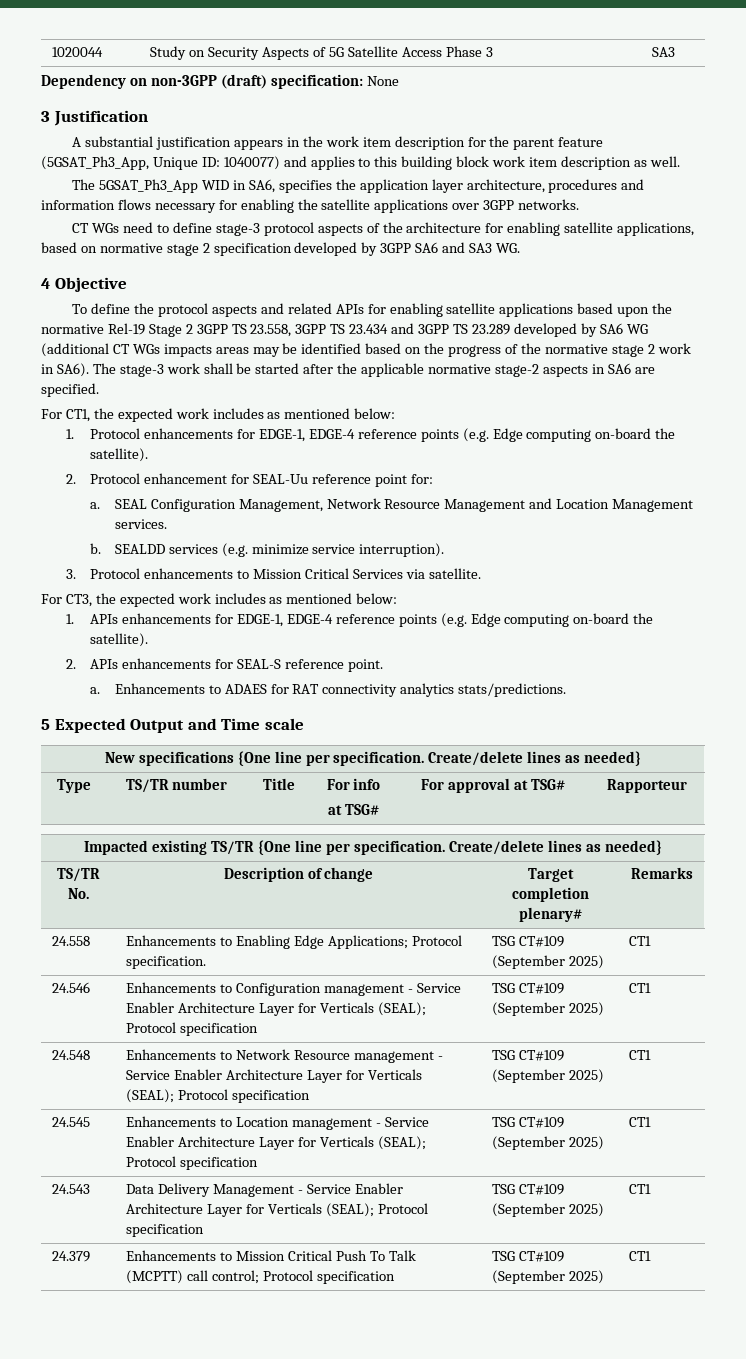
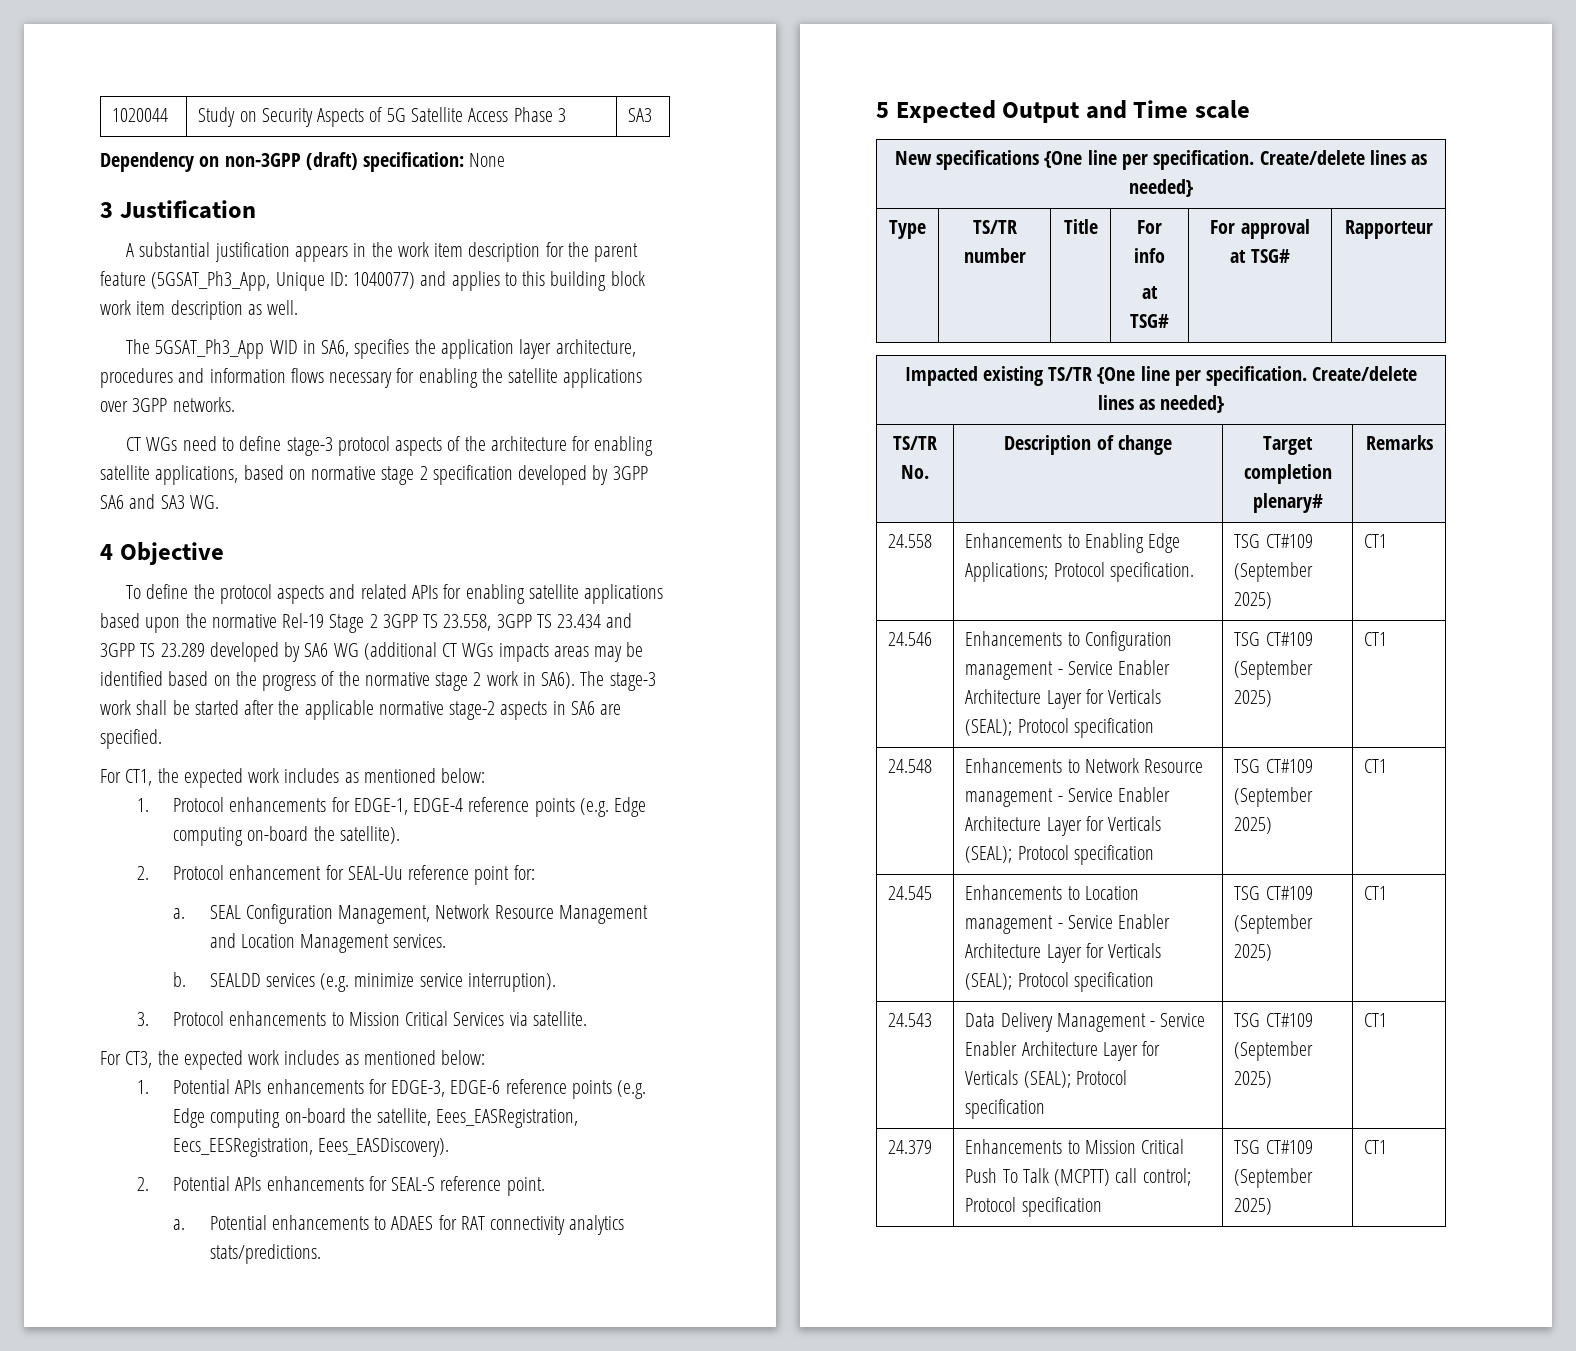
[90,613,654,627] [90,633,149,647] [65,659,76,669] APIs enhancements for EDGE-1, EDGE-4 reference points (e.g. Edge computing on-board the satellite). // 2. -> [172,1079,647,1099] [172,1108,579,1128] [172,1138,450,1157] [136,1176,230,1191] Potential APIs enhancements for EDGE-3, EDGE-6 reference points (e.g. Edge computing on-board the satellite, Eees_EASRegistration, Eecs_EESRegistration, Eees_EASDiscovery). // 2. Potential
[114,683,205,694] Enhancements -> [209,1215,369,1230] Potential enhancements

